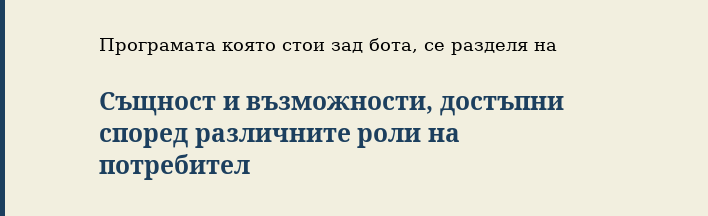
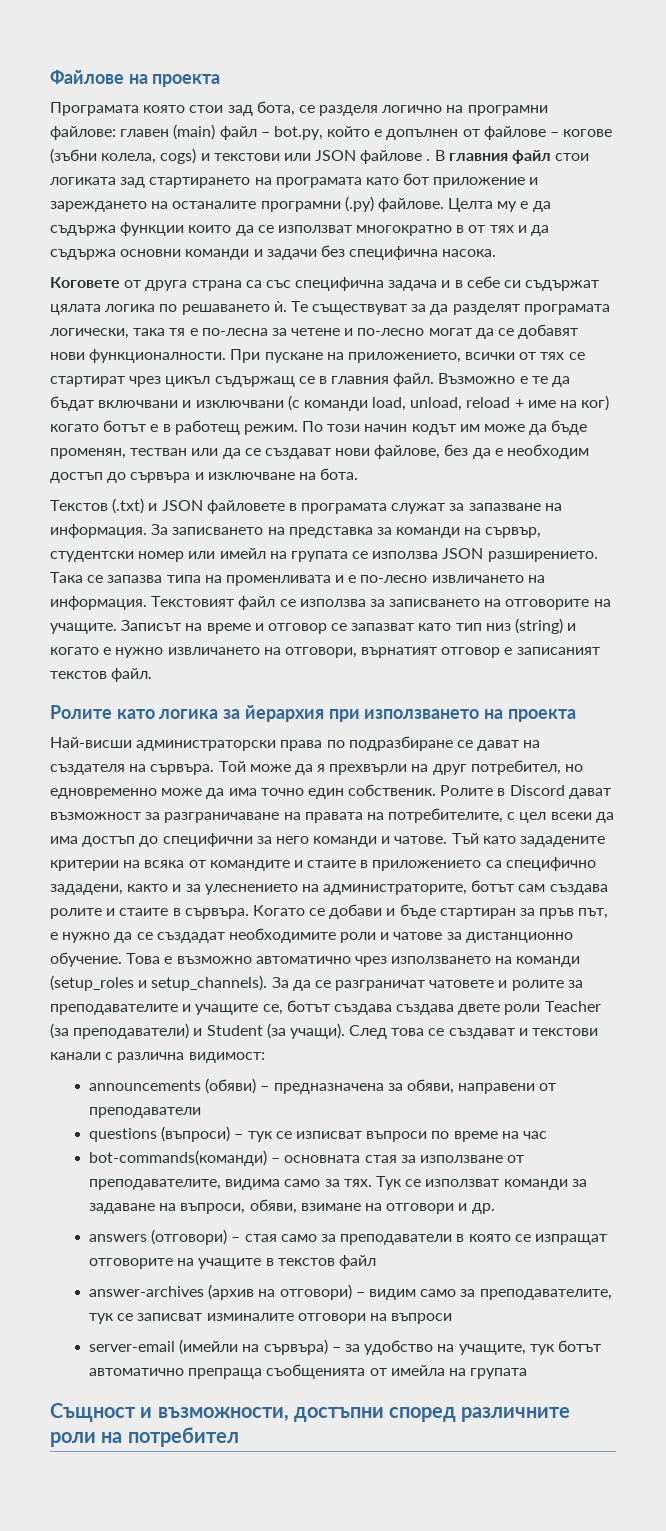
(99, 46) none -> [50,70,221,87] Файлове на проекта //
[534,42,557,51] на -> [382,105,548,116] [50,124,613,140] [50,148,590,164] [50,173,539,188] [50,196,551,212] [50,222,550,236] [50,245,497,260] [50,276,600,291] [50,301,610,315] [50,324,579,339] [50,349,585,363] [50,373,571,387] [50,395,610,411] [50,420,588,435] [50,444,590,459] [50,468,359,483] [50,498,562,514] [50,524,542,538] [50,548,598,562] [50,572,545,586] [50,596,611,610] [50,618,577,634] [50,647,600,658] [50,668,153,682] [50,705,576,722] [50,736,541,751] [50,760,584,775] [50,784,611,799] [50,808,614,823] [50,833,606,847] [50,857,596,871] [50,880,608,895] [50,904,609,919] [50,928,573,943] [50,952,581,967] [50,975,583,991] [50,1000,601,1015] [50,1023,599,1039] [50,1052,265,1063] [89,1078,557,1094] [89,1107,202,1118] [89,1126,547,1142] [89,1150,525,1166] [89,1176,587,1190] [89,1199,495,1214] [89,1229,607,1245] [89,1255,377,1269] [89,1284,612,1300] [89,1313,453,1324] [89,1339,601,1355] [89,1364,528,1379] логично на програмни файлове: главен (main) файл – bot.py, който е допълнен от файлове – когове (зъбни колела, cogs) и текстови или JSON файлове . В главния файл стои логиката зад стартирането на програмата като бот приложение и зареждането на останалите програмни (.py) файлове. Целта му е да съдържа функции които да се използват многократно в от тях и да съдържа основни команди и задачи без специфична насока. // Коговете от друга страна са със специфична задача и в себе си съдържат цялата логика по решаването ѝ. Те съществуват за да разделят програмата логически, така тя е по-лесна за четене и по-лесно могат да се добавят нови функционалности. При пускане на приложението, всички от тях се стартират чрез цикъл съдържащ се в главния файл. Възможно е те да бъдат включвани и изключвани (с команди load, unload, reload + име на ког) когато ботът е в работещ режим. По този начин кодът им може да бъде променян, тестван или да се създават нови файлове, без да е необходим достъп до сървъра и изключване на бота. // Текстов (.txt) и JSON файловете в програмата служат за запазване на информация. За записването на представка за команди на сървър, студентски номер или имейл на групата се използва JSON разширението. Така се запазва типа на променливата и е по-лесно извличането на информация. Текстовият файл се използва за записването на отговорите на учащите. Записът на време и отговор се запазват като тип низ (string) и когато е нужно извличането на отговори, върнатият отговор е записаният текстов файл. // Ролите като логика за йерархия при използването на проекта // Най-висши администраторски права по подразбиране се дават на създателя на сървъра. Той може да я прехвърли на друг потребител, но едновременно може да има точно един собственик. Ролите в Discord дават възможност за разграничаване на правата на потребителите, с цел всеки да има достъп до специфични за него команди и чатове. Тъй като зададените критерии на всяка от командите и стаите в приложението са специфично зададени, както и за улеснението на администраторите, ботът сам създава ролите и стаите в сървъра. Когато се добави и бъде стартиран за пръв път, е нужно да се създадат необходимите роли и чатове за дистанционно обучение. Това е възможно автоматично чрез използването на команди (setup_roles и setup_channels). За да се разграничат чатовете и ролите за преподавателите и учащите се, ботът създава създава двете роли Teacher (за преподаватели) и Student (за учащи). След това се създават и текстови канали с различна видимост: // announcements (обяви) – предназначена за обяви, направени от преподаватели // questions (въпроси) – тук се изписват въпроси по време на час // bot-commands(команди) – основната стая за използване от преподавателите, видима само за тях. Тук се използват команди за задаване на въпроси, обяви, взимане на отговори и др. // answers (отговори) – стая само за преподаватели в която се изпращат отговорите на учащите в текстов файл // answer-archives (архив на отговори) – видим само за преподавателите, тук се записват изминалите отговори на въпроси // server-email (имейли на сървъра) – за удобство на учащите, тук ботът автоматично препраща съобщенията от имейла на групата

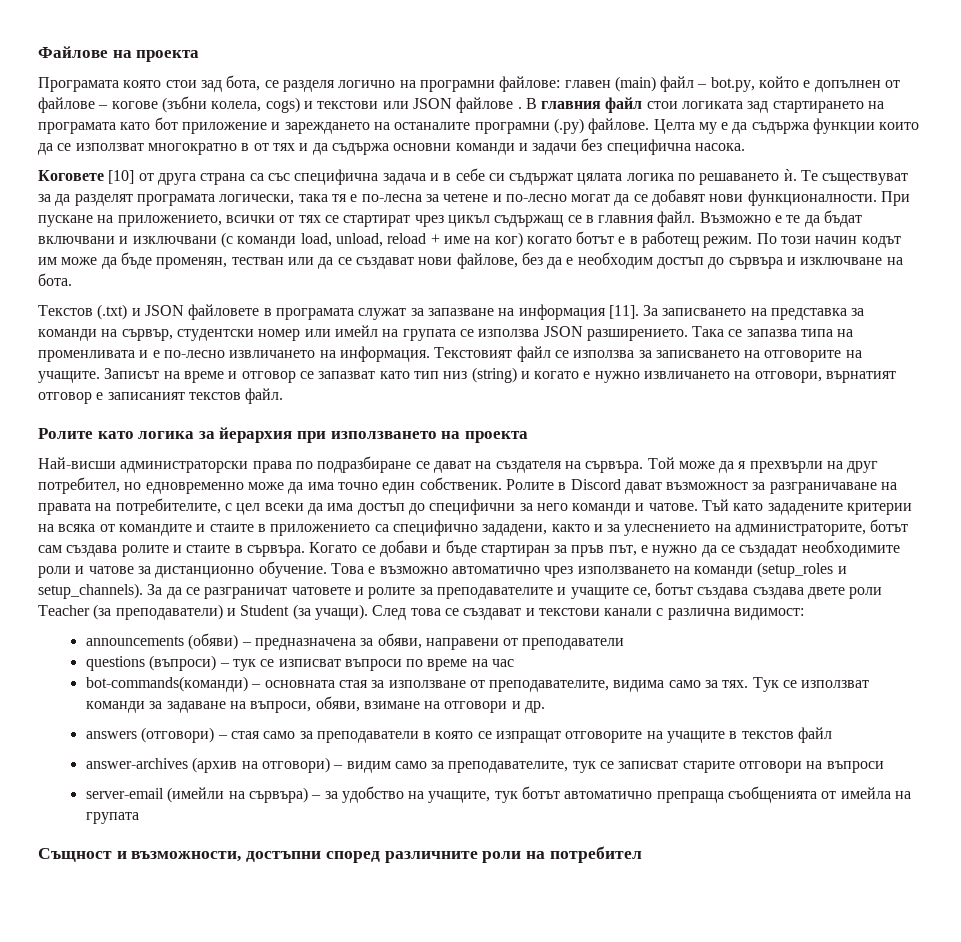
(120, 282) none -> [108,170,135,184] [10]
[50,524,147,538] информация. -> [518,304,639,320] информация [11].
[206,1313,294,1321] изминалите -> [682,761,735,773] старите

